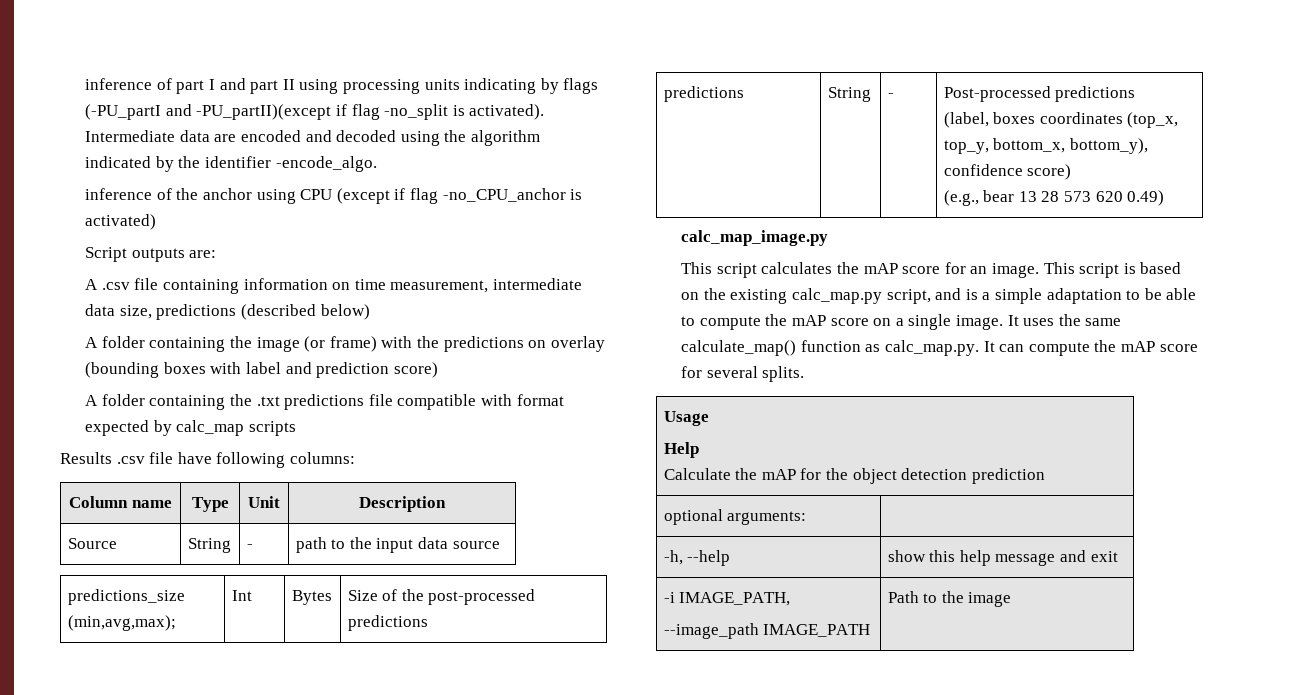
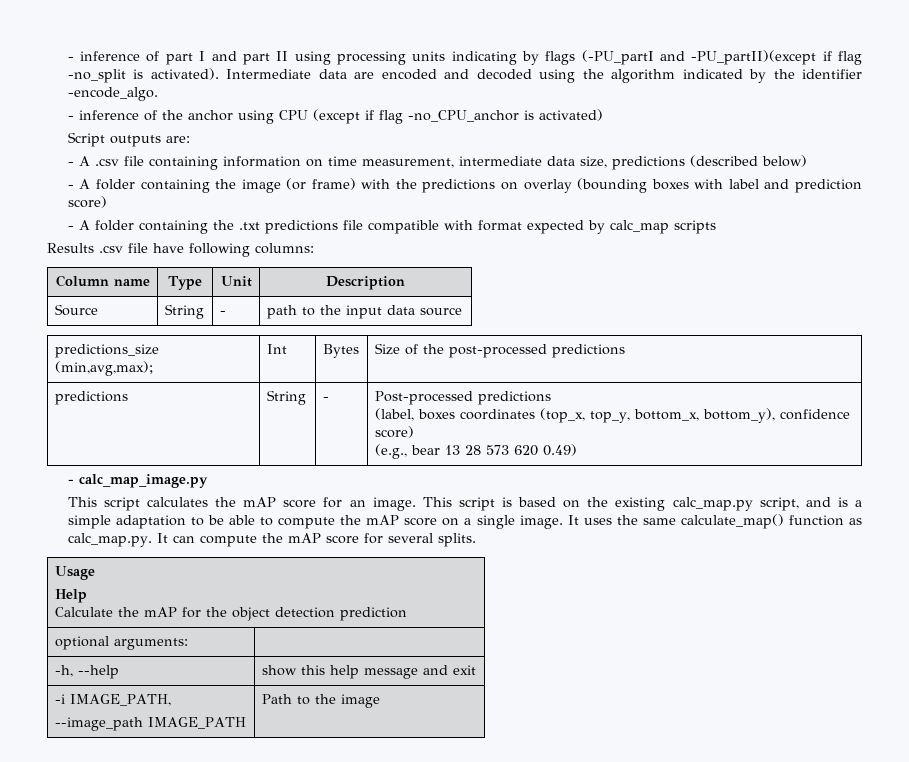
(85, 84) none -> [67,57,74,61] -
(377, 164) none -> [67,116,74,120] -
(217, 254) none -> [67,162,74,166] -
(370, 312) none -> [67,185,74,189] -
(438, 370) none -> [67,226,74,230] -
(1165, 198) none -> [67,479,74,484] -

